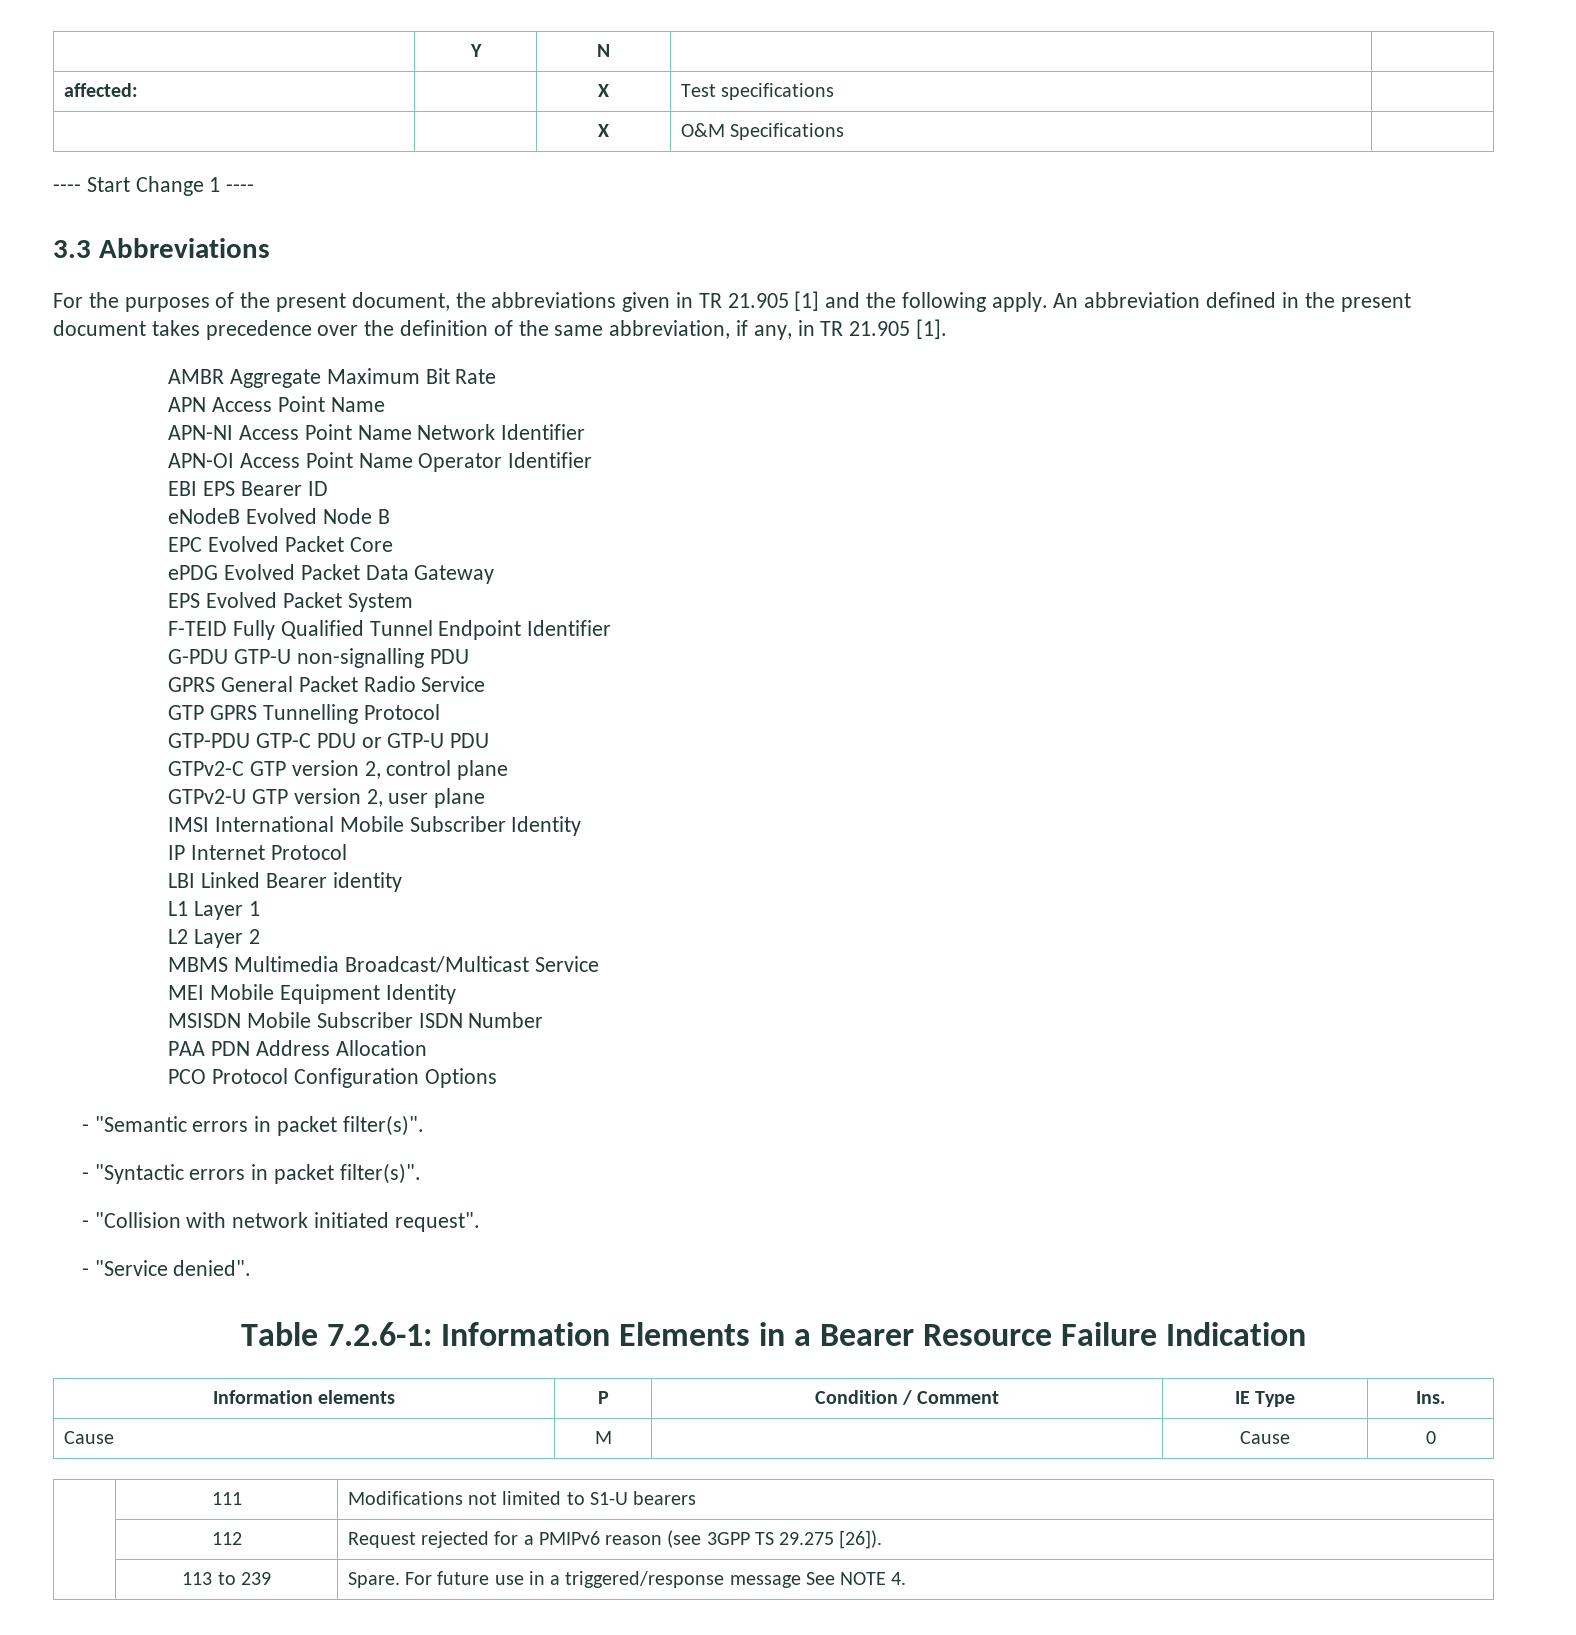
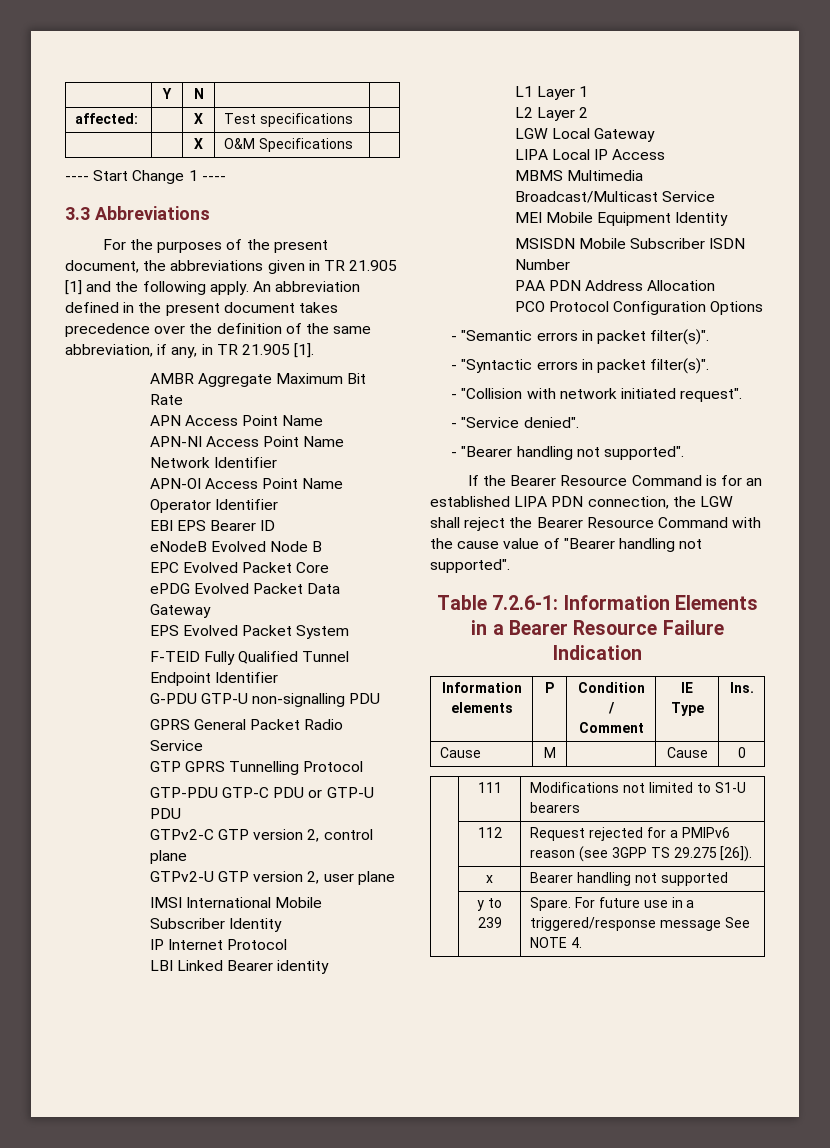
(260, 936) none -> [514,128,656,142] [514,149,666,160] // LGW Local Gateway // LIPA Local IP Access
(252, 1268) none -> [451,446,684,460] [467,475,763,486] [430,496,733,509] [430,517,762,531] [430,538,703,552] [430,559,510,573] // - "Bearer handling not supported". // If the Bearer Resource Command is for an established LIPA PDN connection, the LGW shall reject the Bearer Resource Command with the cause value of "Bearer handling not supported".
[182,1572,213,1585] 113 -> [486,875,493,883] [530,872,728,886] [477,900,485,911] x | Bearer handling not supported // | y

